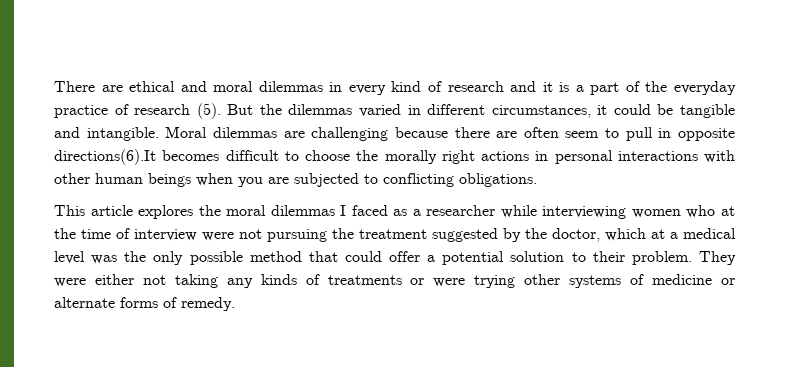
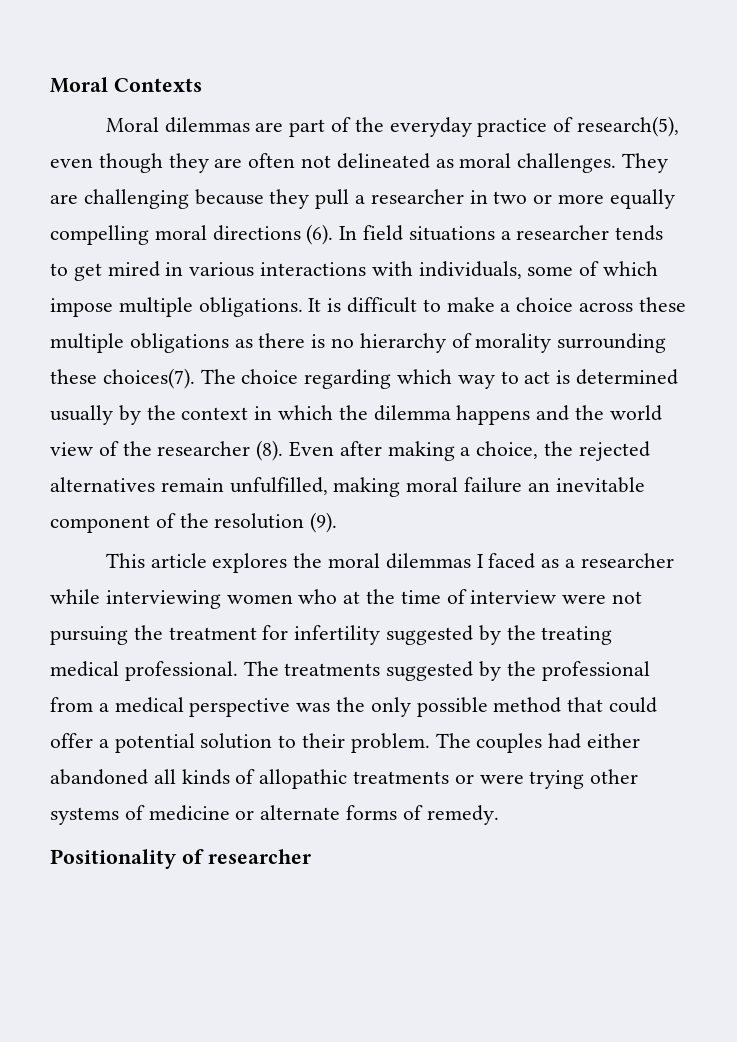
[54,81,584,95] There are ethical and moral dilemmas in every kind of research and it is a -> [50,77,202,93] [105,117,284,133] Moral Contexts // Moral dilemmas are
[134,103,735,119] [54,126,735,141] [54,149,735,165] [54,173,537,187] research (5). But the dilemmas varied in different circumstances, it could be tangible and intangible. Moral dilemmas are challenging because there are often seem to pull in opposite directions(6).It becomes difficult to choose the morally right actions in personal interactions with other human beings when you are subjected to conflicting obligations. -> [577,116,680,137] [50,153,669,173] [50,189,675,209] [50,224,664,245] [50,261,659,281] [50,297,686,317] [50,333,667,353] [50,368,679,389] [50,405,662,425] [50,440,650,461] [50,477,645,497] [50,512,338,533] research(5), even though they are often not delineated as moral challenges. They are challenging because they pull a researcher in two or more equally compelling moral directions (6). In field situations a researcher tends to get mired in various interactions with individuals, some of which impose multiple obligations. It is difficult to make a choice across these multiple obligations as there is no hierarchy of morality surrounding these choices(7). The choice regarding which way to act is determined usually by the context in which the dilemma happens and the world view of the researcher (8). Even after making a choice, the rejected alternatives remain unfulfilled, making moral failure an inevitable component of the resolution (9).
[432,228,665,242] suggested by the doctor, which at -> [262,625,613,645] [50,661,650,681] [50,697,93,712] for infertility suggested by the treating medical professional. The treatments suggested by the professional from
[54,251,85,264] level -> [189,698,291,717] perspective
[698,251,736,265] [54,274,253,288] They were either not taking any -> [435,733,641,753] [50,769,176,785] The couples had either abandoned all
(320, 279) none -> [259,769,348,789] allopathic
(235, 304) none -> [50,849,311,869] // Positionality of researcher

